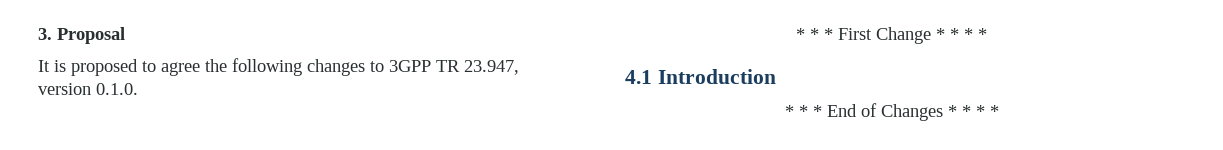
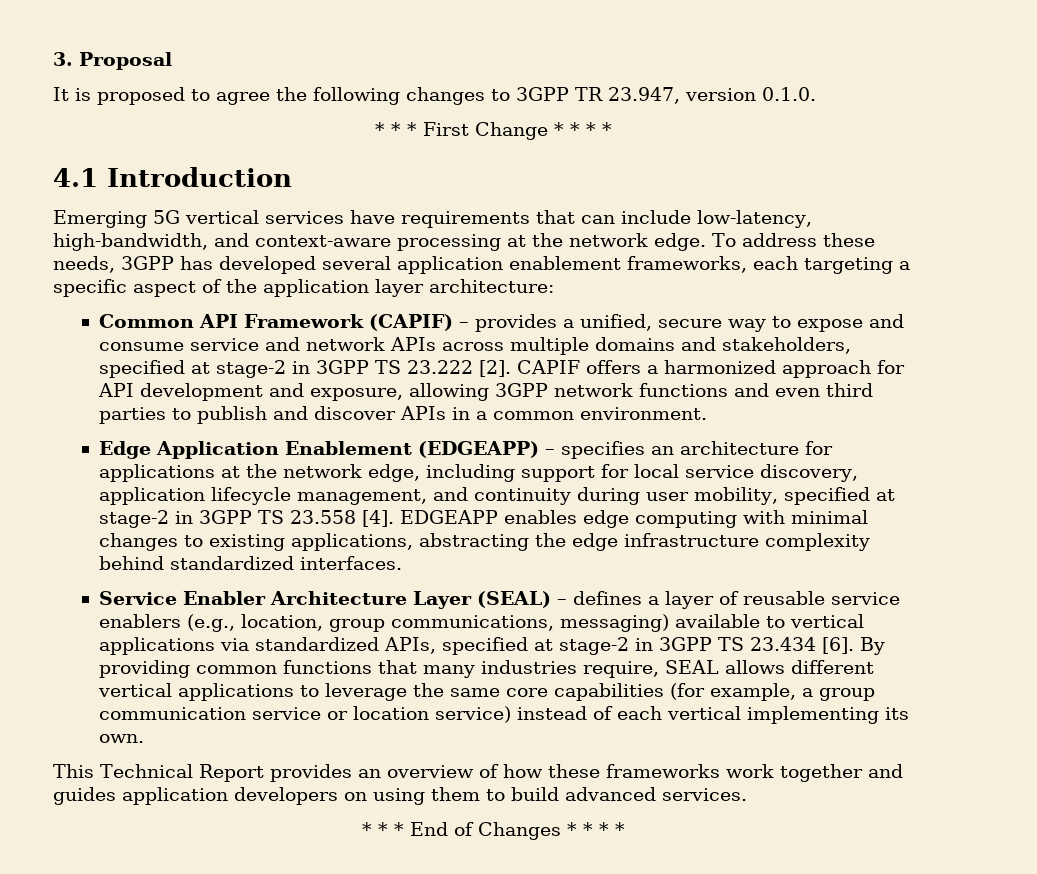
(776, 76) none -> [53,210,812,228] [53,233,875,251] [53,256,910,274] [53,279,554,297] [99,314,905,332] [99,337,852,355] [99,360,906,378] [98,383,874,401] [99,406,708,424] [99,441,834,459] [99,464,859,482] [99,487,896,505] [99,510,869,528] [99,533,871,551] [99,556,403,570] [99,591,901,609] [99,614,865,632] [99,637,886,655] [99,660,875,678] [98,683,876,701] [99,706,910,724] [99,734,145,743] [53,764,903,782] [53,787,747,805] // Emerging 5G vertical services have requirements that can include low-latency, high-bandwidth, and context-aware processing at the network edge. To address these needs, 3GPP has developed several application enablement frameworks, each targeting a specific aspect of the application layer architecture: // Common API Framework (CAPIF) – provides a unified, secure way to expose and consume service and network APIs across multiple domains and stakeholders, specified at stage-2 in 3GPP TS 23.222 [2]. CAPIF offers a harmonized approach for API development and exposure, allowing 3GPP network functions and even third parties to publish and discover APIs in a common environment. // Edge Application Enablement (EDGEAPP) – specifies an architecture for applications at the network edge, including support for local service discovery, application lifecycle management, and continuity during user mobility, specified at stage-2 in 3GPP TS 23.558 [4]. EDGEAPP enables edge computing with minimal changes to existing applications, abstracting the edge infrastructure complexity behind standardized interfaces. // Service Enabler Architecture Layer (SEAL) – defines a layer of reusable service enablers (e.g., location, group communications, messaging) available to vertical applications via standardized APIs, specified at stage-2 in 3GPP TS 23.434 [6]. By providing common functions that many industries require, SEAL allows different vertical applications to leverage the same core capabilities (for example, a group communication service or location service) instead of each vertical implementing its own. // This Technical Report provides an overview of how these frameworks work together and guides application developers on using them to build advanced services.

